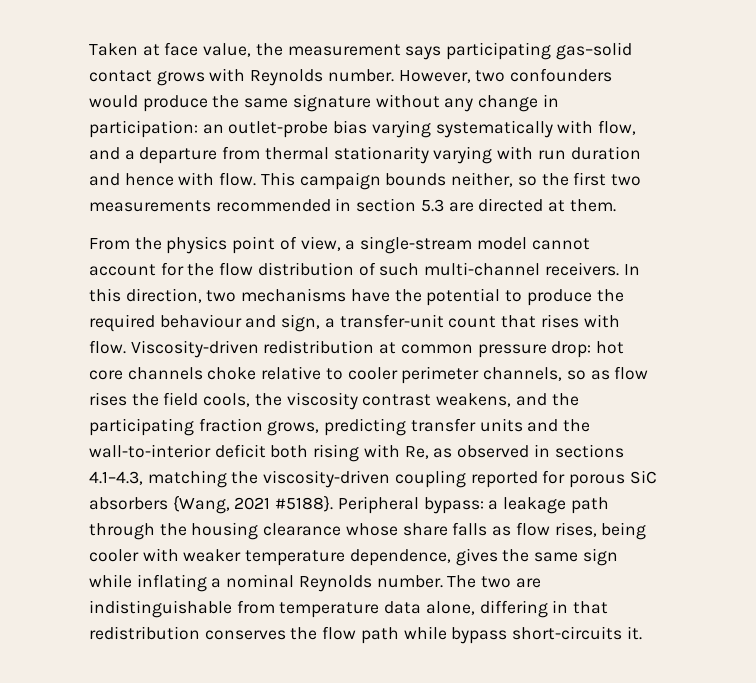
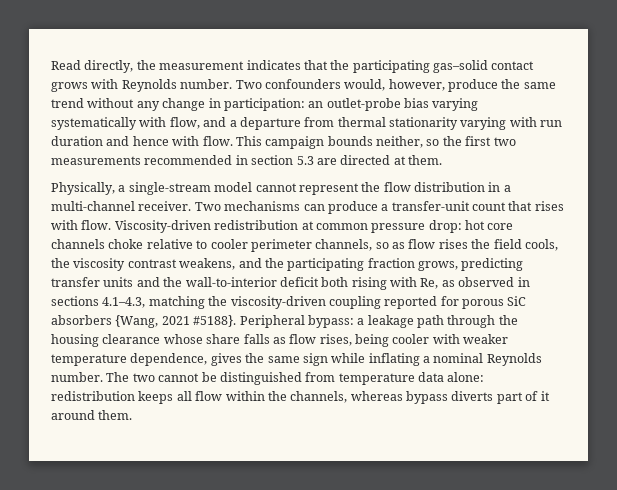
[89,42,442,60] Taken at face value, the measurement says -> [51,60,350,73] Read directly, the measurement indicates that the
[398,68,613,83] [89,95,138,108] However, two confounders would -> [235,79,445,91] Two confounders would, however,
[292,94,371,112] signature -> [51,98,84,108] trend
[89,236,341,254] From the physics point of view, -> [51,182,115,195] Physically,
[89,262,184,276] account for -> [298,183,359,195] represent
[358,262,640,276] [89,288,624,306] [89,314,321,332] of such multi-channel receivers. In this direction, two mechanisms have the potential to produce the required behaviour and sign, -> [488,182,511,192] [51,201,378,214] in a multi-channel receiver. Two mechanisms can produce
[515,578,541,588] [89,600,609,618] [89,626,642,644] are indistinguishable from temperature data alone, differing in that redistribution conserves the flow path while bypass short-circuits it. -> [158,372,485,385] [51,391,550,404] [51,410,133,420] cannot be distinguished from temperature data alone: redistribution keeps all flow within the channels, whereas bypass diverts part of it around them.

